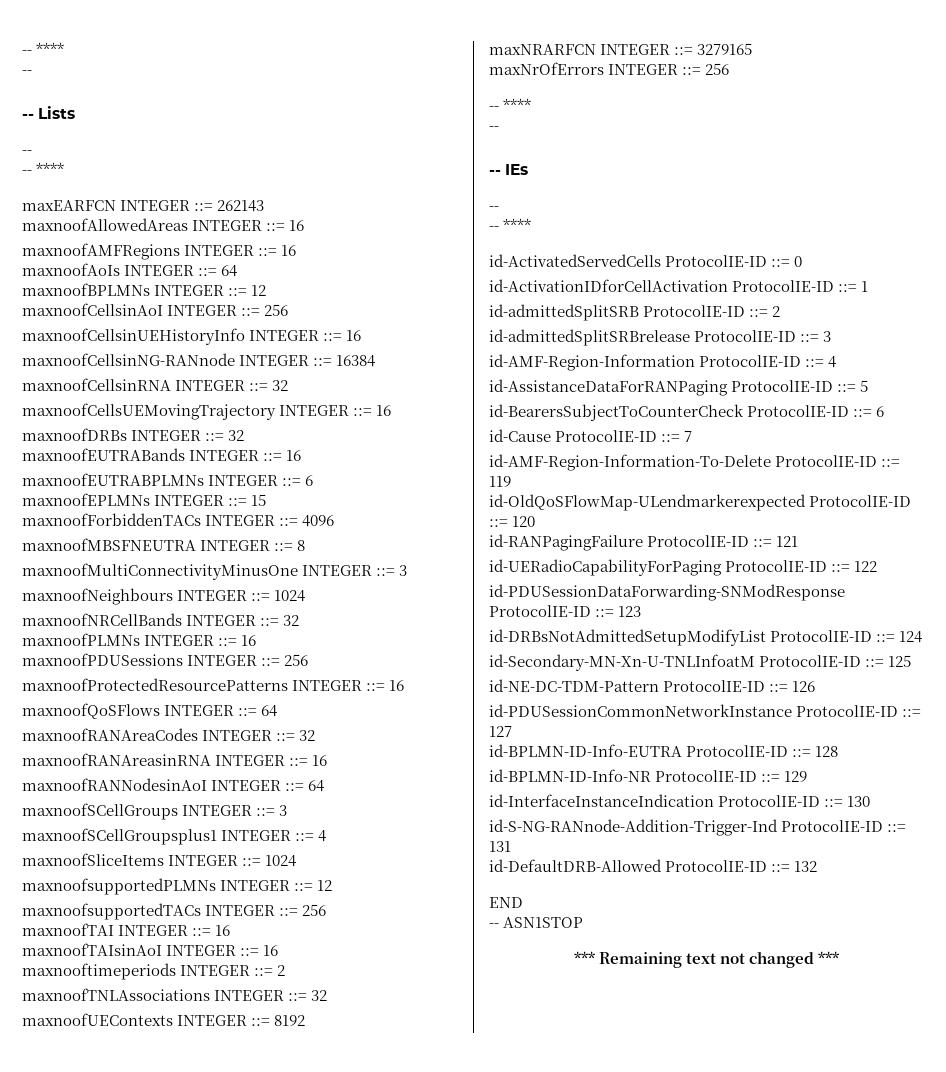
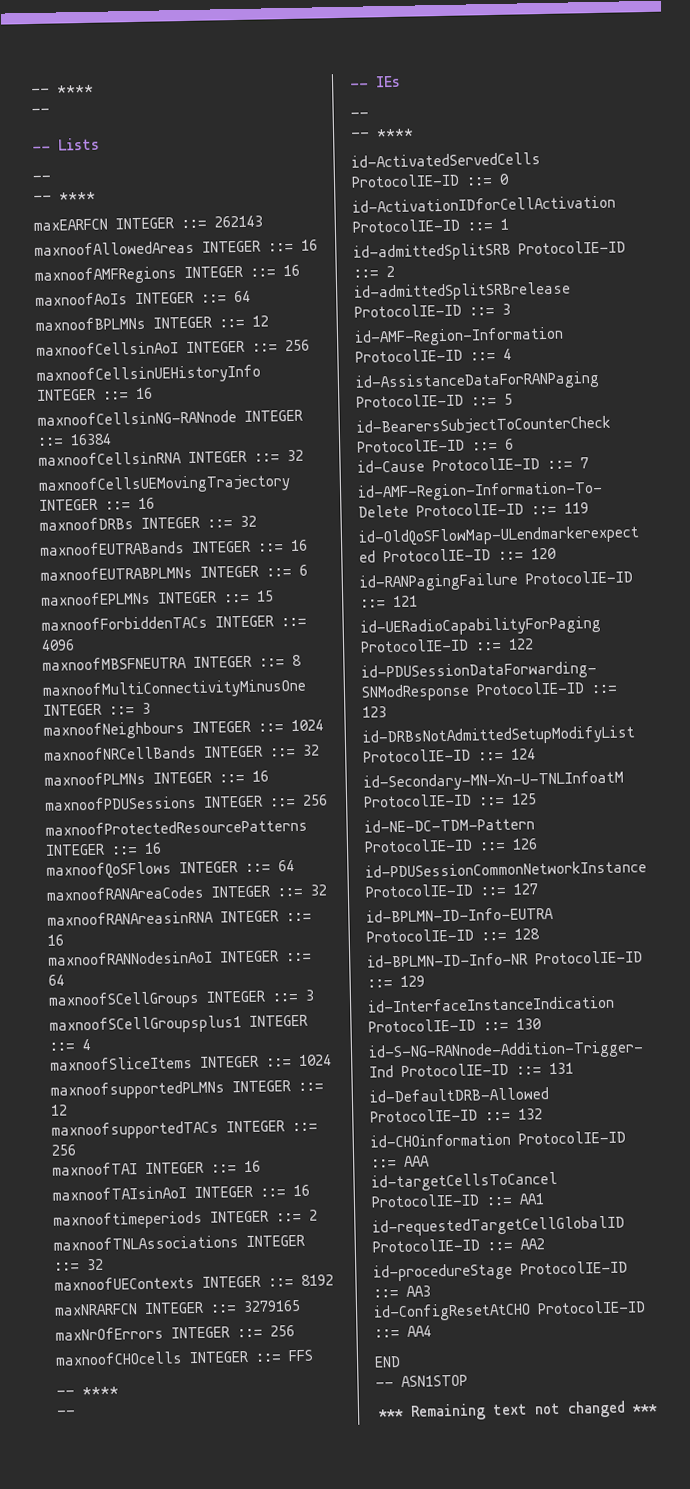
(730, 69) none -> [55,1349,314,1366] // maxnoofCHOcells INTEGER ::= FFS
(818, 866) none -> [370,1130,626,1148] [371,1155,430,1168] [371,1171,558,1192] [371,1193,545,1208] [372,1215,625,1237] [372,1238,545,1253] [373,1260,628,1282] [373,1285,431,1298] [373,1300,646,1322] [374,1325,432,1338] // id-CHOinformation ProtocolIE-ID ::= AAA // id-targetCellsToCancel ProtocolIE-ID ::= AA1 // id-requestedTargetCellGlobalID ProtocolIE-ID ::= AA2 // id-procedureStage ProtocolIE-ID ::= AA3 // id-ConfigResetAtCHO ProtocolIE-ID ::= AA4

